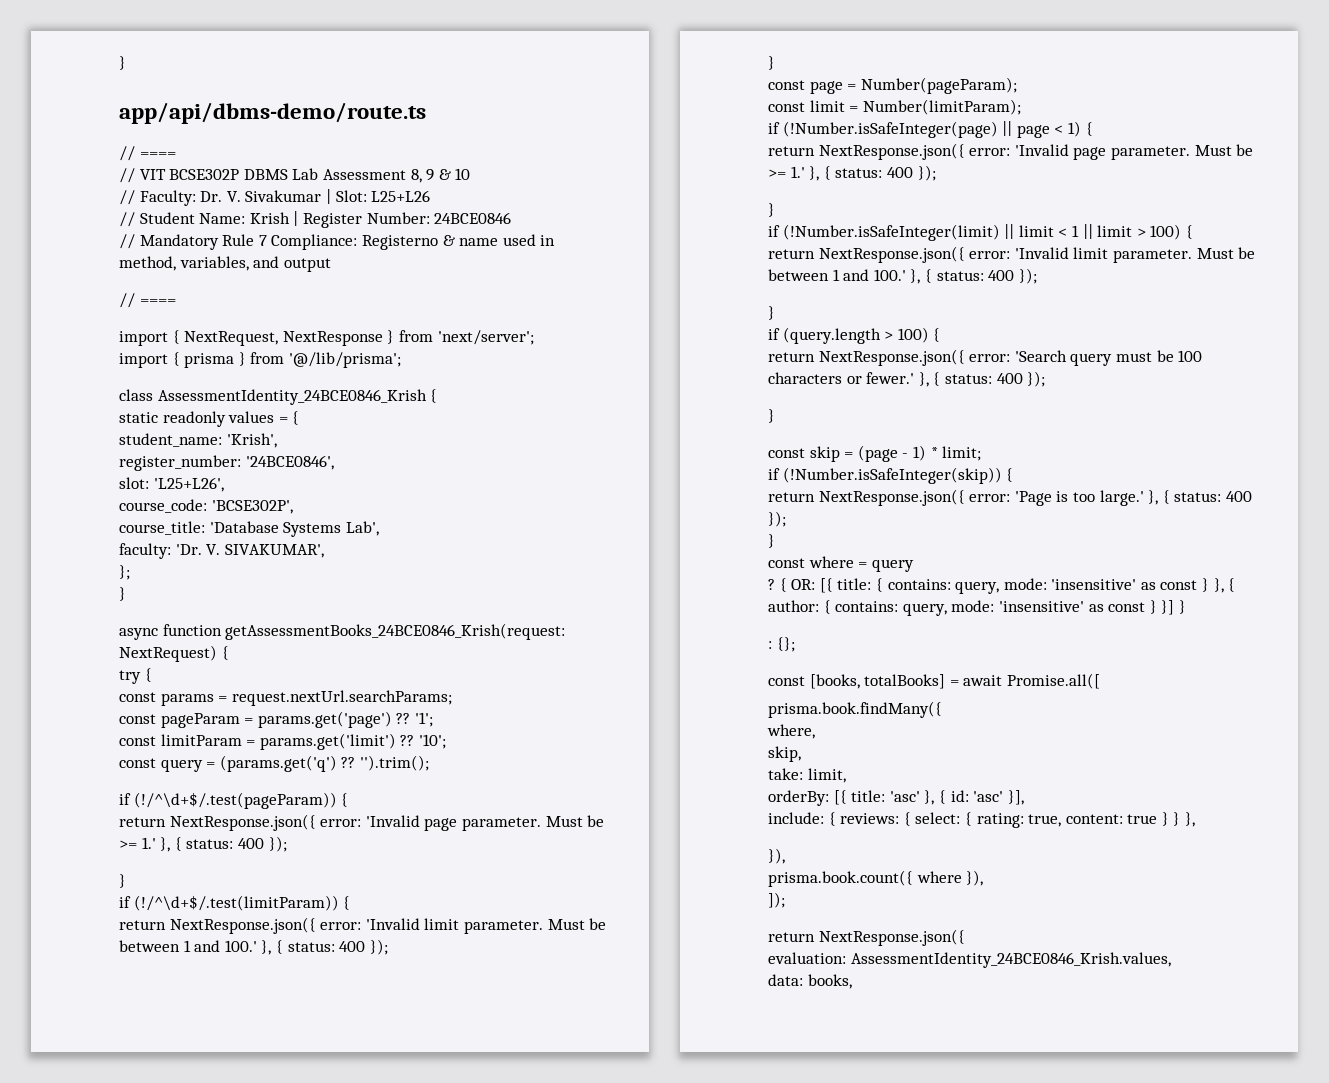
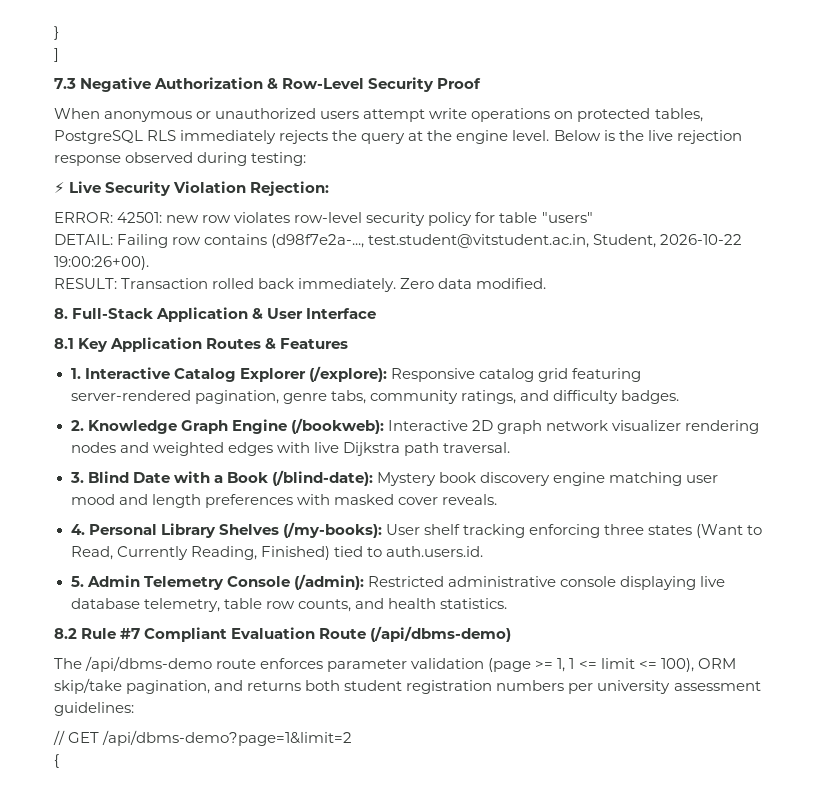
[119,56,126,70] [119,102,426,124] [119,146,176,161] [119,168,471,183] [119,189,431,206] [119,211,512,228] [119,234,556,250] [119,256,331,272] [119,293,176,308] [119,330,534,346] [119,352,401,368] [119,389,438,405] [119,411,300,427] [119,433,277,448] [119,455,334,471] [119,477,224,492] [119,499,293,514] [119,521,379,537] [119,543,324,559] [119,565,130,580] [119,587,126,601] [119,623,566,640] [119,645,229,662] [119,668,152,684] [119,690,452,706] [119,711,433,728] [119,733,446,750] [119,755,429,772] [119,792,349,809] [119,814,605,831] [119,836,287,852] [119,874,126,888] [119,895,351,911] [119,917,607,934] [119,939,388,955] [768,56,775,70] [768,77,1017,94] [768,99,1021,115] [768,121,1093,138] [768,143,1254,160] [768,165,936,181] [768,203,775,217] [768,224,1193,241] [768,246,1256,263] [768,268,1037,284] [768,306,775,320] [768,327,941,344] [768,349,1203,366] [768,371,1046,387] [768,409,775,423] [768,445,982,462] [768,467,1014,484] [768,489,1252,506] [768,511,786,527] [768,534,775,548] [768,556,914,572] [768,578,1236,594] [768,600,1186,616] [768,637,795,652] [768,673,1100,689] [768,701,942,718] [767,724,815,739] [768,746,801,762] [768,768,846,783] [768,790,1024,806] [768,812,1196,828] [768,848,785,864] [768,870,984,887] [768,892,785,908] [768,929,965,946] [768,952,1171,968] [768,974,852,989] } // app/api/dbms-demo/route.ts // // ==== // // VIT BCSE302P DBMS Lab Assessment 8, 9 & 10 // // Faculty: Dr. V. Sivakumar | Slot: L25+L26 // // Student Name: Krish | Register Number: 24BCE0846 // // Mandatory Rule 7 Compliance: Registerno & name used in method, variables, and output // // ==== // import { NextRequest, NextResponse } from 'next/server'; // import { prisma } from '@/lib/prisma'; // class AssessmentIdentity_24BCE0846_Krish { // static readonly values = { // student_name: 'Krish', // register_number: '24BCE0846', // slot: 'L25+L26', // course_code: 'BCSE302P', // course_title: 'Database Systems Lab', // faculty: 'Dr. V. SIVAKUMAR', // }; // } // async function getAssessmentBooks_24BCE0846_Krish(request: NextRequest) { // try { // const params = request.nextUrl.searchParams; // const pageParam = params.get('page') ?? '1'; // const limitParam = params.get('limit') ?? '10'; // const query = (params.get('q') ?? '').trim(); // if (!/^\d+$/.test(pageParam)) { // return NextResponse.json({ error: 'Invalid page parameter. Must be >= 1.' }, { status: 400 }); // } // if (!/^\d+$/.test(limitParam)) { // return NextResponse.json({ error: 'Invalid limit parameter. Must be between 1 and 100.' }, { status: 400 }); // } // const page = Number(pageParam); // const limit = Number(limitParam); // if (!Number.isSafeInteger(page) || page < 1) { // return NextResponse.json({ error: 'Invalid page parameter. Must be >= 1.' }, { status: 400 }); // } // if (!Number.isSafeInteger(limit) || limit < 1 || limit > 100) { // return NextResponse.json({ error: 'Invalid limit parameter. Must be between 1 and 100.' }, { status: 400 }); // } // if (query.length > 100) { // return NextResponse.json({ error: 'Search query must be 100 characters or fewer.' }, { status: 400 }); // } // const skip = (page - 1) * limit; // if (!Number.isSafeInteger(skip)) { // return NextResponse.json({ error: 'Page is too large.' }, { status: 400 }); // } // const where = query // ? { OR: [{ title: { contains: query, mode: 'insensitive' as const } }, { author: { contains: query, mode: 'insensitive' as const } }] } // : {}; // const [books, totalBooks] = await Promise.all([ // prisma.book.findMany({ // where, // skip, // take: limit, // orderBy: [{ title: 'asc' }, { id: 'asc' }], // include: { reviews: { select: { rating: true, content: true } } }, // }), // prisma.book.count({ where }), // ]); // return NextResponse.json({ // evaluation: AssessmentIdentity_24BCE0846_Krish.values, // data: books, -> [54,26,59,40] [54,48,59,62] [54,77,482,92] [54,108,703,122] [54,130,742,144] [54,152,307,166] [54,181,330,196] [54,212,593,226] [54,234,743,248] [54,256,149,270] [54,278,547,292] [54,307,377,322] [54,337,349,352] [70,366,641,382] [70,390,679,404] [70,418,759,434] [70,442,510,456] [69,470,719,486] [70,494,497,508] [70,522,763,538] [70,546,483,560] [70,574,725,590] [70,598,507,612] [54,626,512,642] [54,656,736,672] [54,678,761,694] [54,702,134,716] [53,730,353,746] [54,754,59,768] } // ] // 7.3 Negative Authorization & Row-Level Security Proof // When anonymous or unauthorized users attempt write operations on protected tables, PostgreSQL RLS immediately rejects the query at the engine level. Below is the live rejection response observed during testing: // ⚡ Live Security Violation Rejection: // ERROR: 42501: new row violates row-level security policy for table "users" // DETAIL: Failing row contains (d98f7e2a-..., test.student@vitstudent.ac.in, Student, 2026-10-22 19:00:26+00). // RESULT: Transaction rolled back immediately. Zero data modified. // 8. Full-Stack Application & User Interface // 8.1 Key Application Routes & Features // 1. Interactive Catalog Explorer (/explore): Responsive catalog grid featuring server-rendered pagination, genre tabs, community ratings, and difficulty badges. // 2. Knowledge Graph Engine (/bookweb): Interactive 2D graph network visualizer rendering nodes and weighted edges with live Dijkstra path traversal. // 3. Blind Date with a Book (/blind-date): Mystery book discovery engine matching user mood and length preferences with masked cover reveals. // 4. Personal Library Shelves (/my-books): User shelf tracking enforcing three states (Want to Read, Currently Reading, Finished) tied to auth.users.id. // 5. Admin Telemetry Console (/admin): Restricted administrative console displaying live database telemetry, table row counts, and health statistics. // 8.2 Rule #7 Compliant Evaluation Route (/api/dbms-demo) // The /api/dbms-demo route enforces parameter validation (page >= 1, 1 <= limit <= 100), ORM skip/take pagination, and returns both student registration numbers per university assessment guidelines: // // GET /api/dbms-demo?page=1&limit=2 // {

